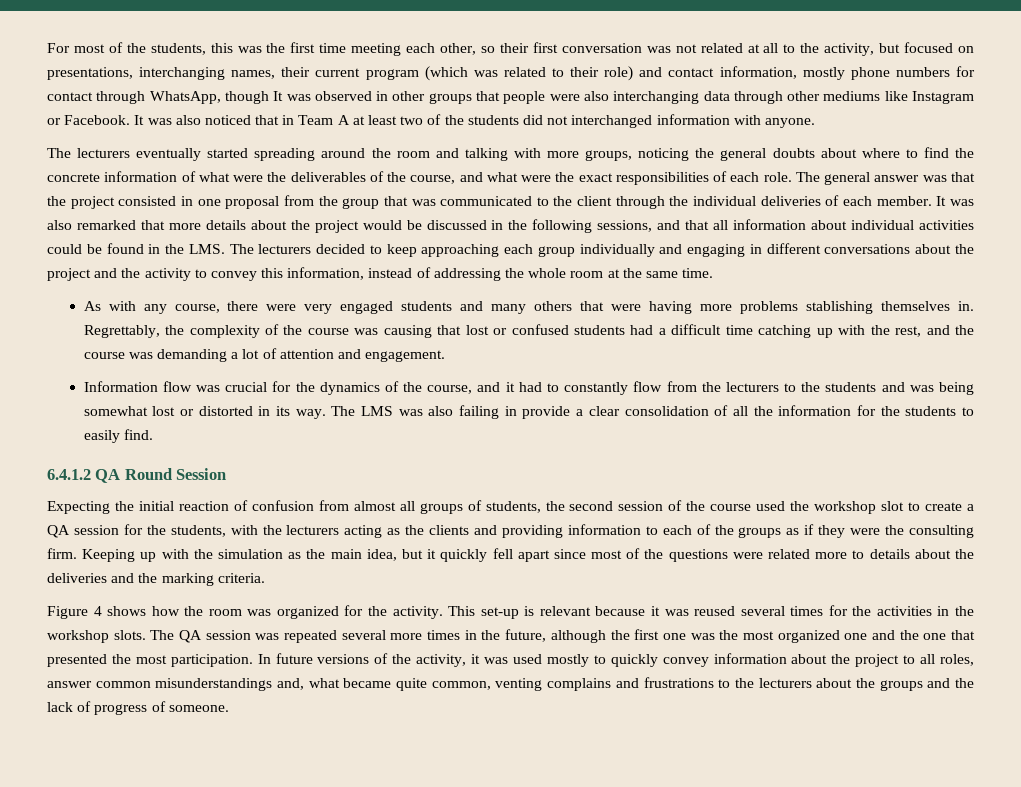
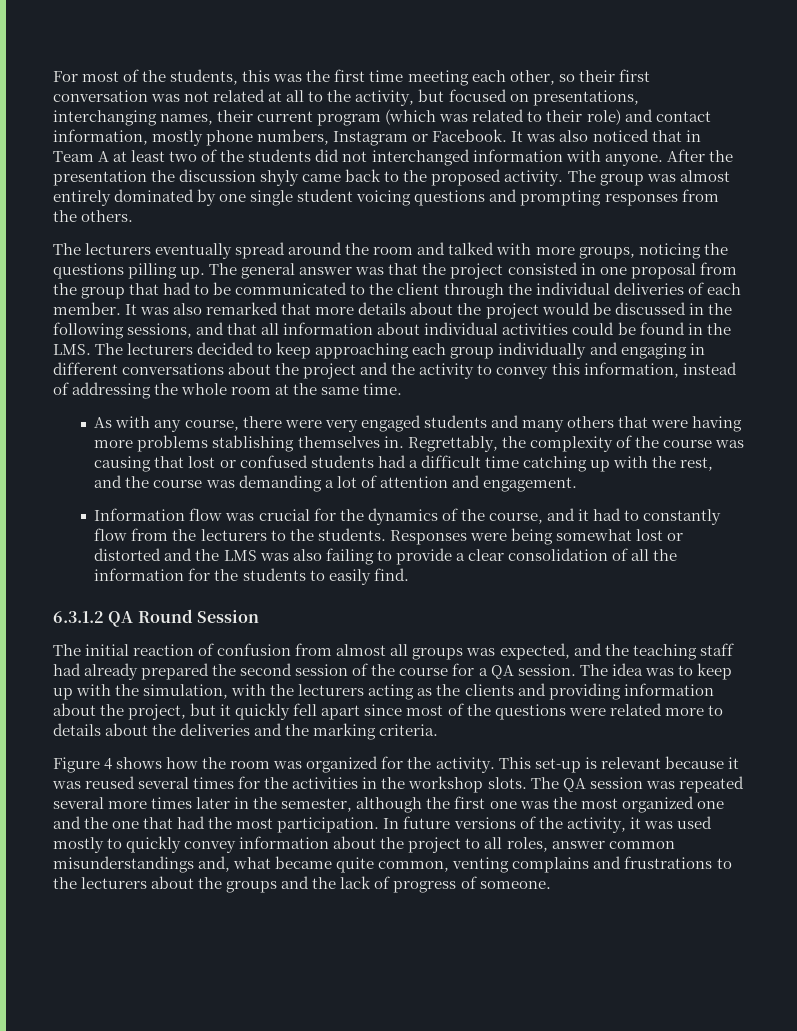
[895,66,975,77] [47,91,908,104] numbers for contact through WhatsApp, though It was observed in other groups that people were also interchanging data through other mediums like -> [257,129,330,145] numbers,
(815, 123) none -> [666,149,733,162] [53,169,730,186] [53,189,719,206] [53,210,134,222] After the presentation the discussion shyly came back to the proposed activity. The group was almost entirely dominated by one single student voicing questions and prompting responses from the others.
[207,148,316,161] started spreading -> [235,242,286,259] spread
[464,148,508,161] talking -> [448,242,495,255] talked
[720,147,974,161] [47,171,792,185] general doubts about where to find the concrete information of what were the deliverables of the course, and what were the exact responsibilities of each role. -> [53,263,206,279] questions pilling up.
[411,199,436,206] was -> [163,282,232,295] had to be
[825,382,934,392] students and was -> [317,528,507,545] students. Responses were
[258,406,356,419] in its way. The -> [164,548,220,561] and the
[504,406,517,416] in -> [376,550,392,561] to
[47,469,91,480] 6.4.1.2 -> [53,611,104,623] 6.3.1.2
[47,501,134,514] Expecting the -> [53,644,81,656] The
[467,500,541,513] of students, -> [466,643,734,660] [53,663,210,680] was expected, and the teaching staff had already prepared
[756,501,975,514] [47,524,226,538] used the workshop slot to create a QA session for the students, -> [452,663,732,680] [53,684,229,700] for a QA session. The idea was to keep up with the simulation,
[645,524,974,538] [47,548,397,562] to each of the groups as if they were the consulting firm. Keeping up with the simulation as the main idea, -> [53,703,187,720] about the project,
[464,629,547,642] in the future, -> [196,797,353,812] later in the semester,
[47,654,107,667] presented -> [177,816,206,829] had

